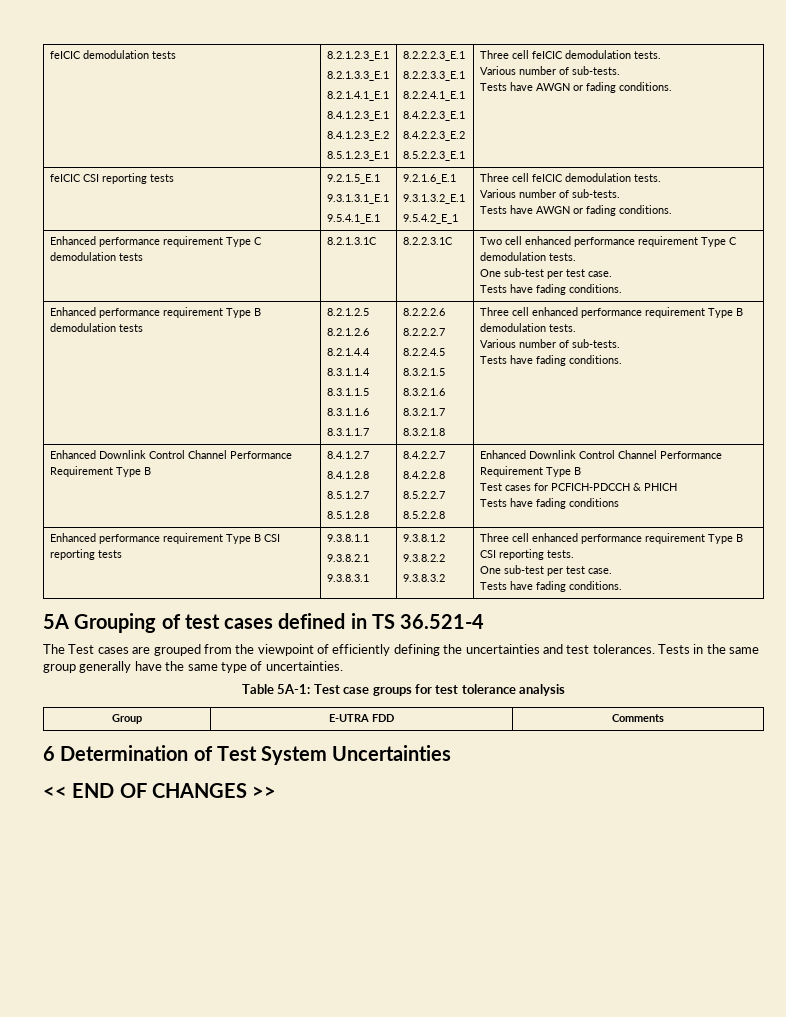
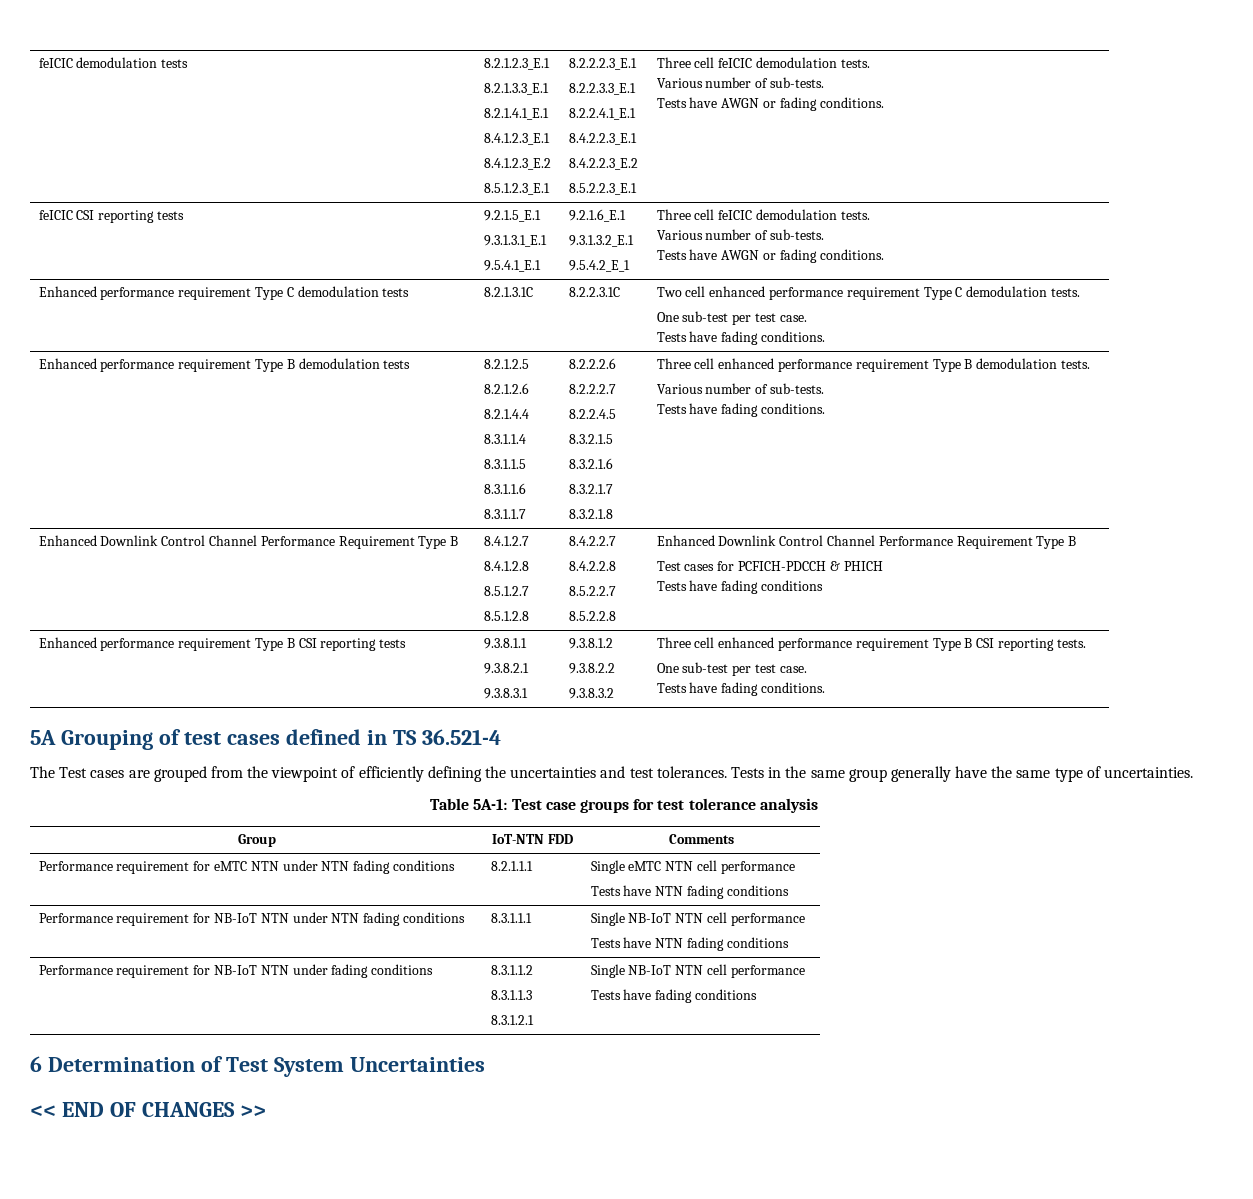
[328,714,369,722] E-UTRA -> [492,834,545,844] IoT-NTN
(664, 718) none -> [38,860,455,874] [490,861,533,871] [590,860,795,874] [590,885,789,899] [38,912,465,926] [490,913,532,923] [590,912,805,926] [590,937,789,951] [38,964,434,978] [490,965,533,975] [490,990,532,1000] [490,1015,534,1025] [590,964,805,978] [590,989,757,1003] // Performance requirement for eMTC NTN under NTN fading conditions | 8.2.1.1.1 | Single eMTC NTN cell performance // Tests have NTN fading conditions // Performance requirement for NB-IoT NTN under NTN fading conditions | 8.3.1.1.1 | Single NB-IoT NTN cell performance // Tests have NTN fading conditions // Performance requirement for NB-IoT NTN under fading conditions | 8.3.1.1.2 // 8.3.1.1.3 // 8.3.1.2.1 | Single NB-IoT NTN cell performance // Tests have fading conditions

